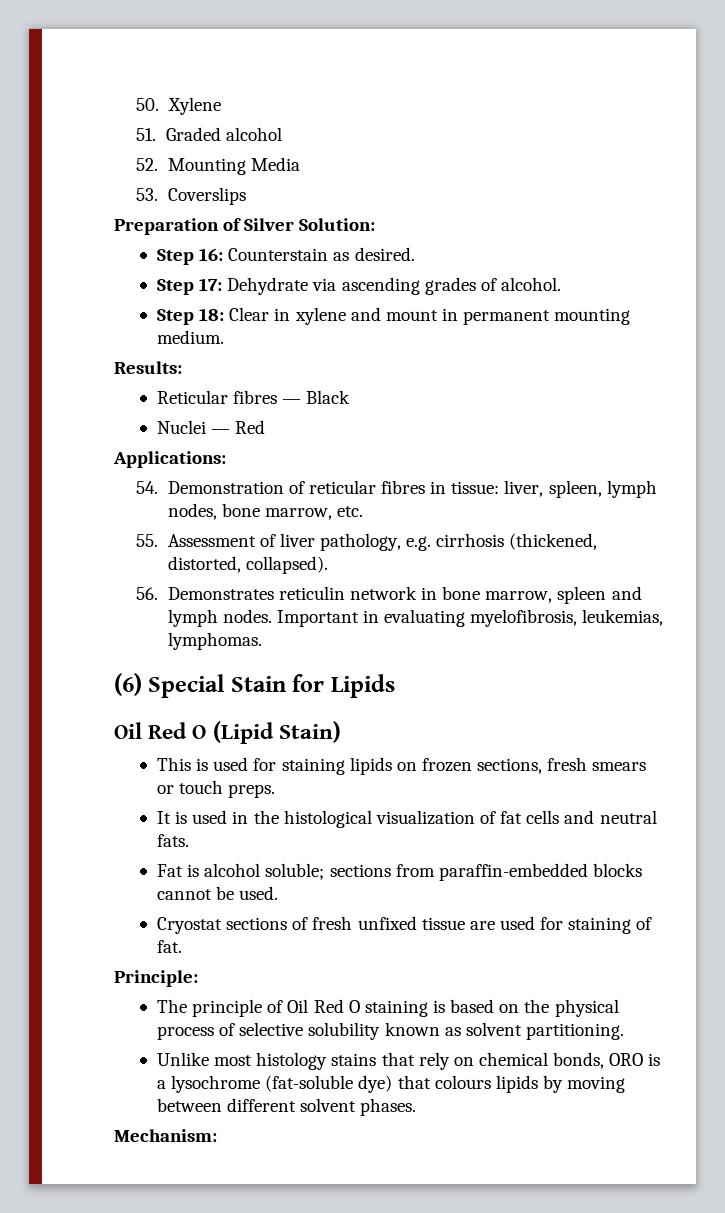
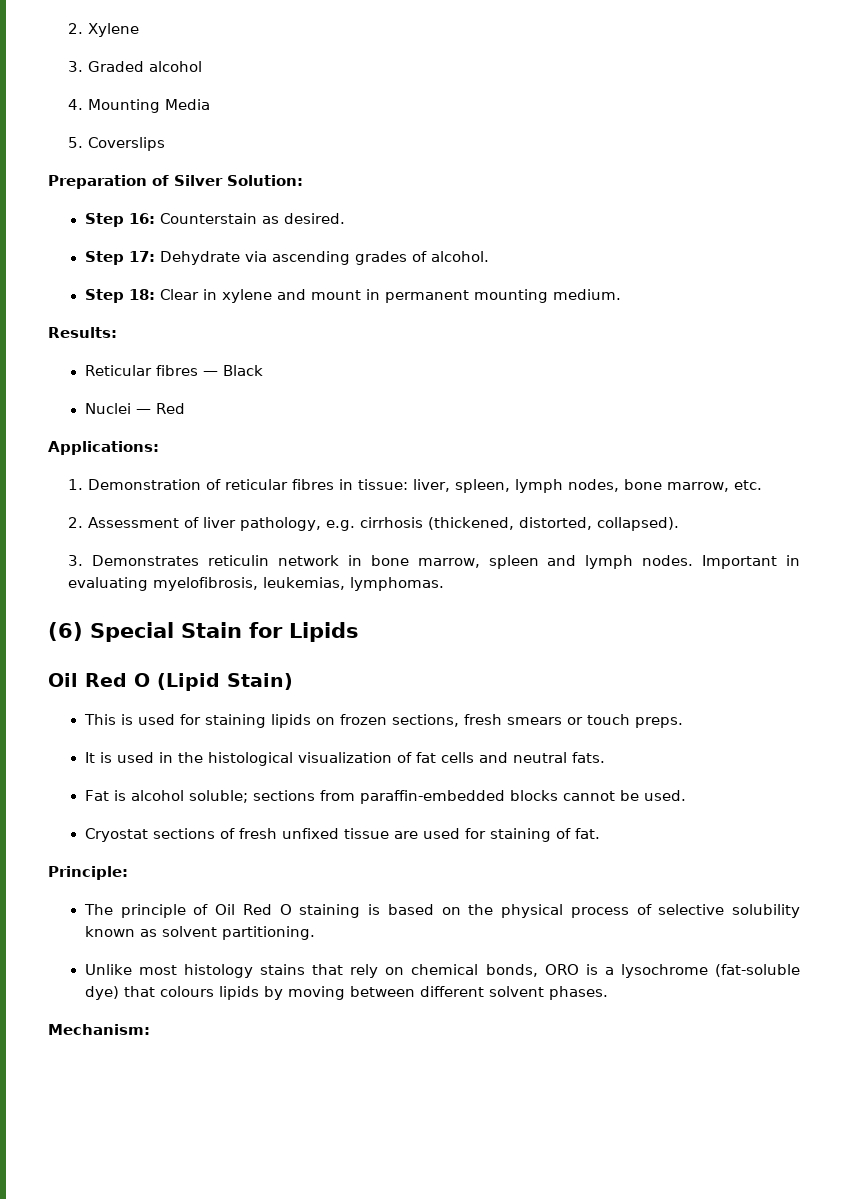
[136,98,160,111] 50. -> [68,23,84,34] 2.
[136,128,157,141] 51. -> [68,61,84,72] 3.
[136,158,159,171] 52. -> [68,99,84,110] 4.
[136,188,159,201] 53. -> [68,137,84,148] 5.
[136,481,159,494] 54. -> [68,479,84,490] 1.
[136,534,159,547] 55. -> [68,517,84,528] 2.
[136,587,159,600] 56. -> [68,555,84,566] 3.

